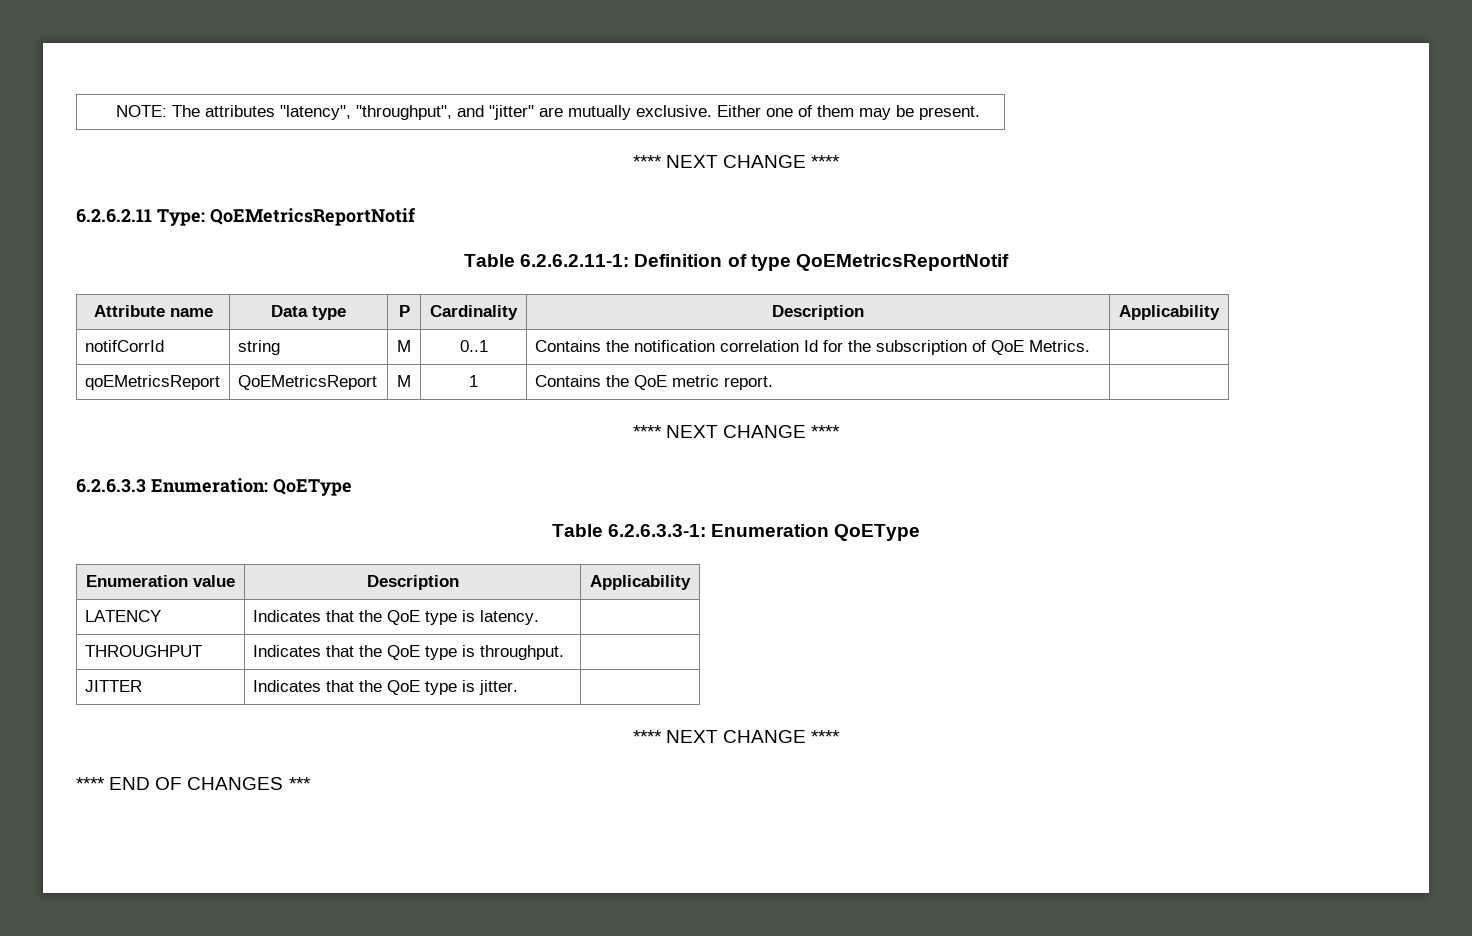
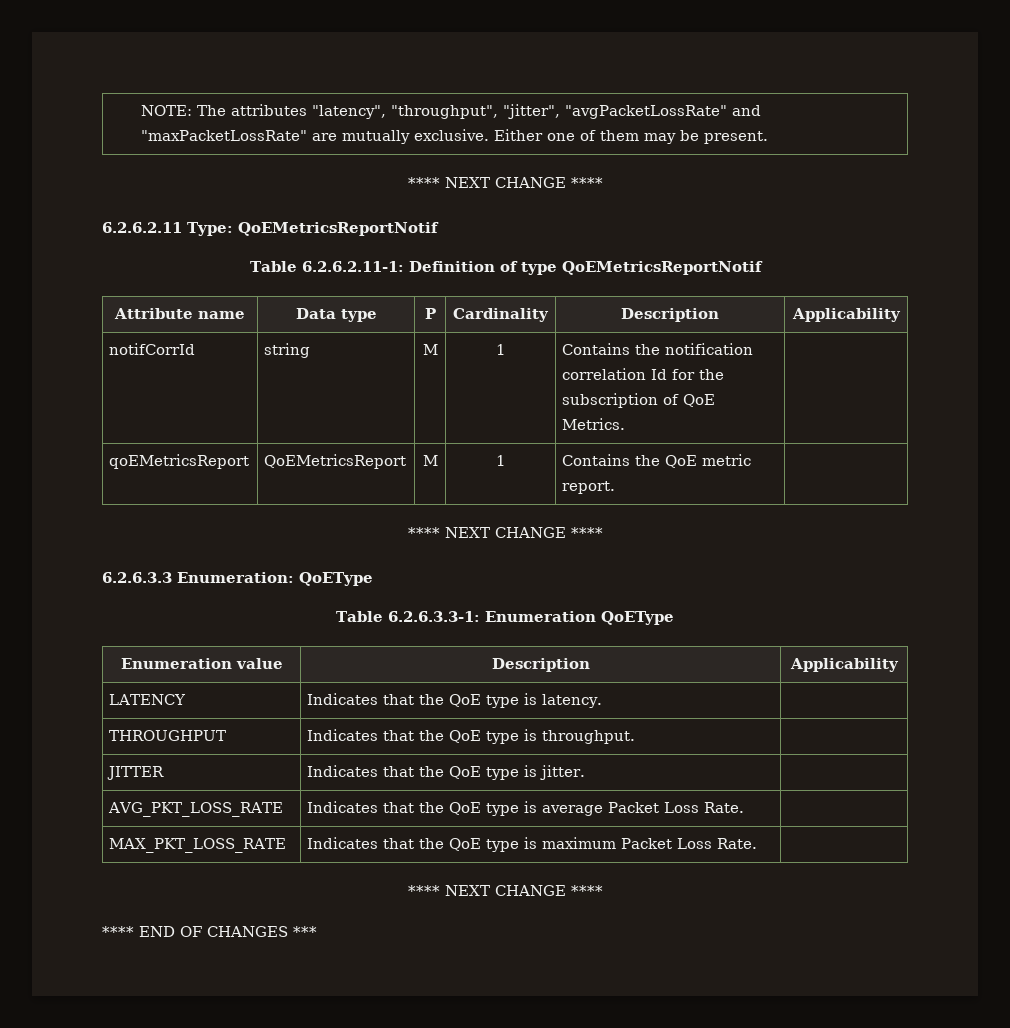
[456,105,534,120] and "jitter" -> [503,104,762,119] [141,130,308,141] "jitter", "avgPacketLossRate" and "maxPacketLossRate"
[459,340,488,352] 0..1 -> [495,344,506,355] 1
(518, 687) none -> [108,802,284,817] [307,801,745,816] [109,838,287,853] [307,837,758,852] // AVG_PKT_LOSS_RATE | Indicates that the QoE type is average Packet Loss Rate. | // MAX_PKT_LOSS_RATE | Indicates that the QoE type is maximum Packet Loss Rate. |

